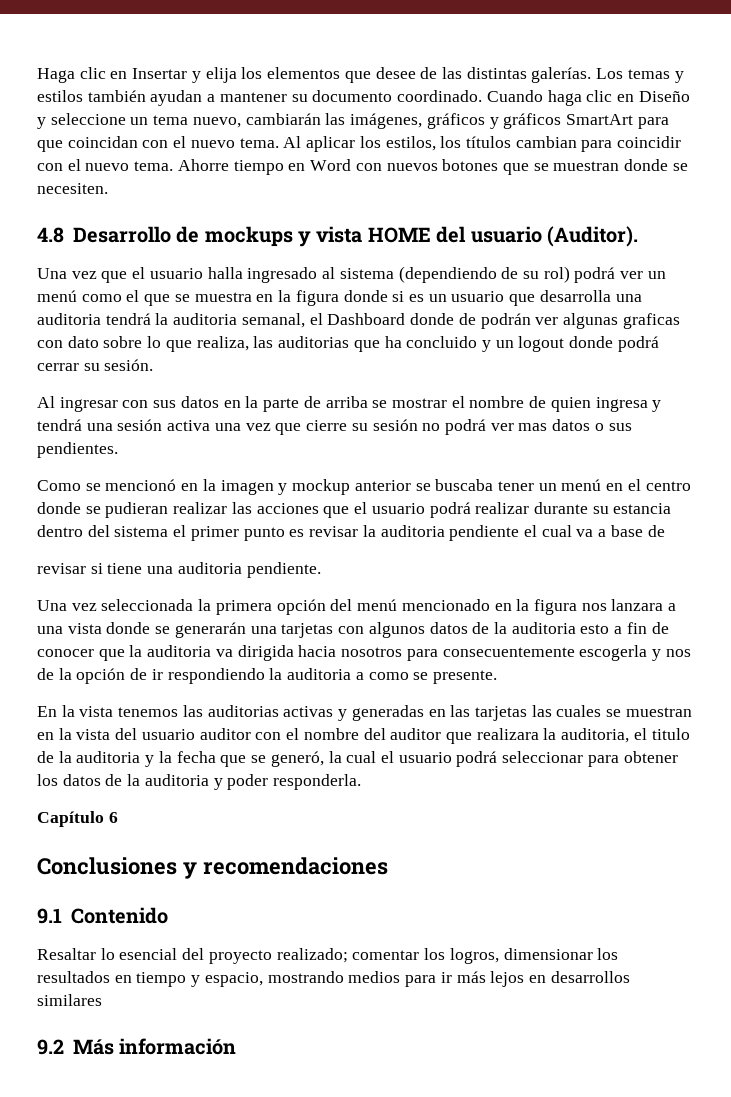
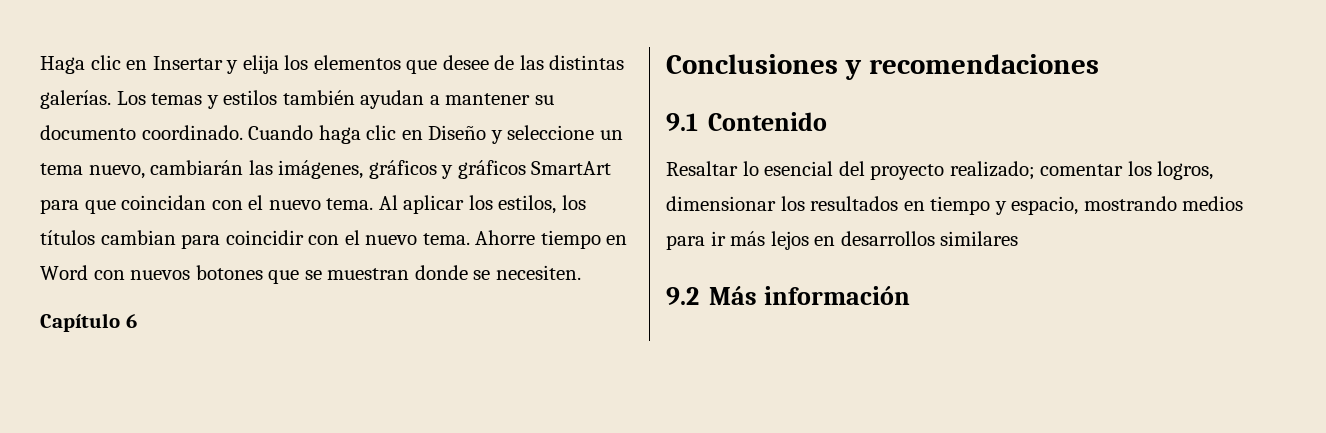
[37,226,638,247] [37,266,666,283] [37,290,642,306] [37,313,680,329] [37,336,659,352] [37,359,154,371] [37,396,662,412] [37,419,632,435] [37,442,118,458] [37,479,691,495] [37,502,672,518] [37,525,665,541] [37,562,321,578] [37,599,677,615] [37,622,669,638] [37,645,691,661] [37,668,497,684] [37,705,692,721] [37,728,690,744] [37,751,678,767] [37,774,362,790] // 4.8 Desarrollo de mockups y vista HOME del usuario (Auditor). // Una vez que el usuario halla ingresado al sistema (dependiendo de su rol) podrá ver un menú como el que se muestra en la figura donde si es un usuario que desarrolla una auditoria tendrá la auditoria semanal, el Dashboard donde de podrán ver algunas graficas con dato sobre lo que realiza, las auditorias que ha concluido y un logout donde podrá cerrar su sesión. // Al ingresar con sus datos en la parte de arriba se mostrar el nombre de quien ingresa y tendrá una sesión activa una vez que cierre su sesión no podrá ver mas datos o sus pendientes. // Como se mencionó en la imagen y mockup anterior se buscaba tener un menú en el centro donde se pudieran realizar las acciones que el usuario podrá realizar durante su estancia dentro del sistema el primer punto es revisar la auditoria pendiente el cual va a base de // revisar si tiene una auditoria pendiente. // Una vez seleccionada la primera opción del menú mencionado en la figura nos lanzara a una vista donde se generarán una tarjetas con algunos datos de la auditoria esto a fin de conocer que la auditoria va dirigida hacia nosotros para consecuentemente escogerla y nos de la opción de ir respondiendo la auditoria a como se presente. // En la vista tenemos las auditorias activas y generadas en las tarjetas las cuales se muestran en la vista del usuario auditor con el nombre del auditor que realizara la auditoria, el titulo de la auditoria y la fecha que se generó, la cual el usuario podrá seleccionar para obtener los datos de la auditoria y poder responderla. -> (581, 272) none

